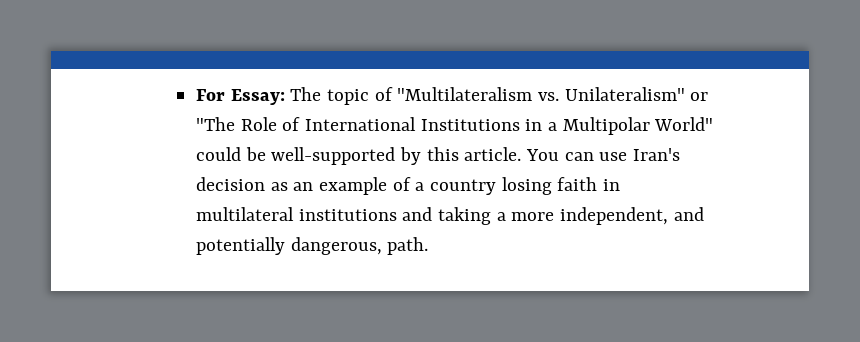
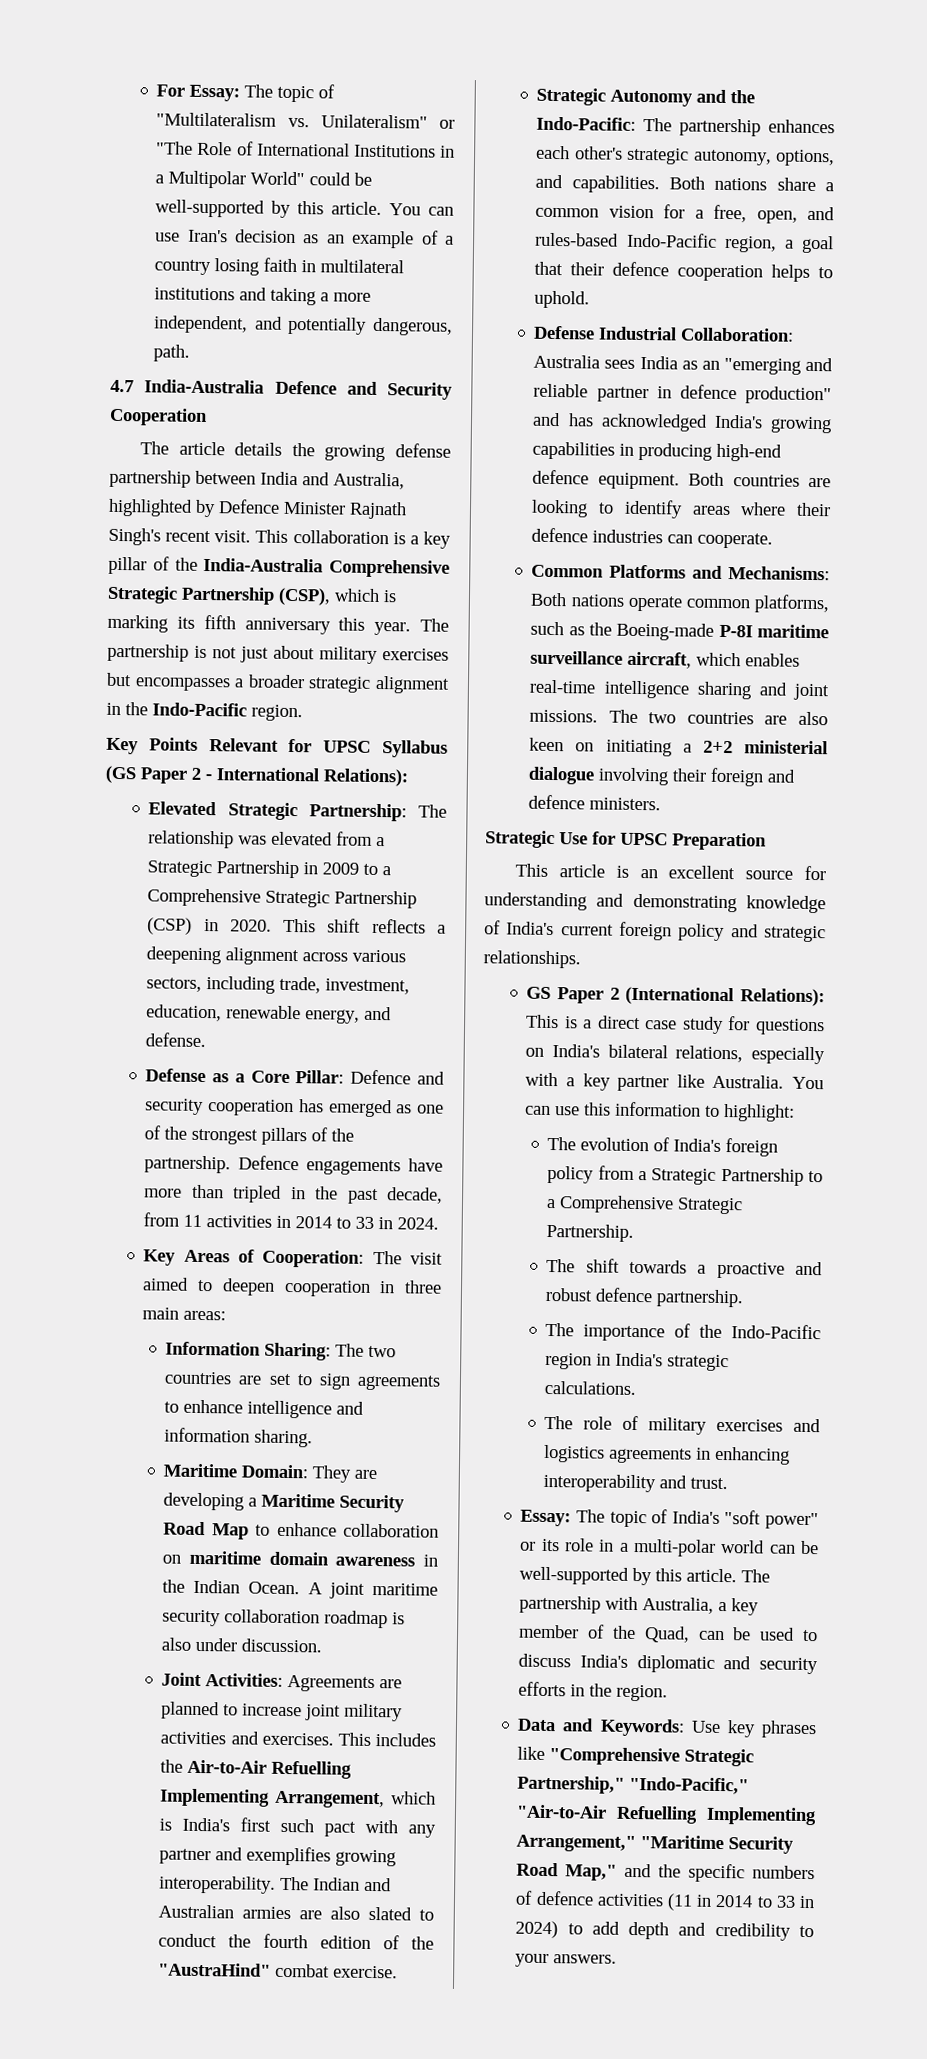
(429, 246) none -> [110,379,453,400] [109,407,208,427] [140,441,451,462] [109,469,405,490] [108,498,407,520] [108,527,452,549] [108,556,450,578] [107,585,397,606] [107,614,449,636] [107,643,449,664] [106,672,450,694] [106,702,303,722] [106,737,449,758] [105,765,408,787] [148,801,447,822] [148,830,386,849] [147,860,392,879] [147,888,418,909] [147,917,446,935] [146,946,407,966] [146,976,411,995] [146,1004,393,1024] [145,1032,207,1048] [145,1068,445,1085] [145,1098,444,1118] [144,1125,355,1146] [144,1155,443,1176] [144,1184,443,1205] [143,1212,440,1230] [143,1249,443,1268] [142,1277,442,1297] [142,1307,227,1321] [165,1341,397,1361] [164,1371,441,1391] [164,1399,365,1419] [164,1427,314,1448] [163,1463,378,1483] [163,1492,406,1513] [163,1521,439,1540] [162,1550,438,1567] [162,1579,438,1599] [162,1609,406,1629] [161,1637,323,1653] [161,1672,403,1693] [161,1701,404,1722] [160,1731,436,1747] [160,1759,353,1779] [160,1788,436,1809] [159,1817,436,1838] [159,1846,397,1867] [159,1875,393,1894] [158,1904,434,1921] [158,1933,434,1950] [158,1962,399,1979] [536,87,756,107] [536,116,835,137] [536,145,835,167] [535,174,834,194] [535,204,835,224] [535,232,834,254] [534,261,833,282] [534,290,591,309] [533,325,795,342] [533,354,833,375] [533,383,832,405] [532,412,832,434] [532,441,783,462] [532,469,831,490] [531,499,831,519] [531,527,774,549] [531,564,830,581] [530,592,830,614] [530,621,829,641] [530,650,801,669] [529,679,830,701] [529,709,828,726] [529,737,828,757] [528,766,797,787] [528,794,662,811] [485,830,767,851] [515,863,826,881] [484,892,826,914] [484,920,826,943] [483,950,581,969] [526,986,825,1007] [526,1014,825,1036] [525,1044,825,1065] [525,1072,824,1092] [525,1101,796,1122] [547,1136,779,1157] [547,1165,823,1186] [546,1195,744,1215] [546,1223,635,1242] [546,1258,823,1279] [545,1287,745,1308] [545,1322,821,1342] [545,1352,730,1372] [544,1380,637,1396] [544,1415,821,1435] [544,1444,791,1465] [543,1473,729,1493] [520,1509,819,1530] [520,1538,819,1557] [519,1566,771,1586] [519,1595,760,1616] [518,1624,818,1643] [518,1653,818,1675] [518,1681,669,1702] [517,1718,817,1739] [517,1746,755,1767] [517,1775,750,1795] [516,1804,817,1826] [516,1834,795,1854] [516,1862,815,1883] [515,1890,815,1911] [515,1920,814,1941] [515,1953,618,1968] // 4.7 India-Australia Defence and Security Cooperation // The article details the growing defense partnership between India and Australia, highlighted by Defence Minister Rajnath Singh's recent visit. This collaboration is a key pillar of the India-Australia Comprehensive Strategic Partnership (CSP), which is marking its fifth anniversary this year. The partnership is not just about military exercises but encompasses a broader strategic alignment in the Indo-Pacific region. // Key Points Relevant for UPSC Syllabus (GS Paper 2 - International Relations): // Elevated Strategic Partnership: The relationship was elevated from a Strategic Partnership in 2009 to a Comprehensive Strategic Partnership (CSP) in 2020. This shift reflects a deepening alignment across various sectors, including trade, investment, education, renewable energy, and defense. // Defense as a Core Pillar: Defence and security cooperation has emerged as one of the strongest pillars of the partnership. Defence engagements have more than tripled in the past decade, from 11 activities in 2014 to 33 in 2024. // Key Areas of Cooperation: The visit aimed to deepen cooperation in three main areas: // Information Sharing: The two countries are set to sign agreements to enhance intelligence and information sharing. // Maritime Domain: They are developing a Maritime Security Road Map to enhance collaboration on maritime domain awareness in the Indian Ocean. A joint maritime security collaboration roadmap is also under discussion. // Joint Activities: Agreements are planned to increase joint military activities and exercises. This includes the Air-to-Air Refuelling Implementing Arrangement, which is India's first such pact with any partner and exemplifies growing interoperability. The Indian and Australian armies are also slated to conduct the fourth edition of the "AustraHind" combat exercise. // Strategic Autonomy and the Indo-Pacific: The partnership enhances each other's strategic autonomy, options, and capabilities. Both nations share a common vision for a free, open, and rules-based Indo-Pacific region, a goal that their defence cooperation helps to uphold. // Defense Industrial Collaboration: Australia sees India as an "emerging and reliable partner in defence production" and has acknowledged India's growing capabilities in producing high-end defence equipment. Both countries are looking to identify areas where their defence industries can cooperate. // Common Platforms and Mechanisms: Both nations operate common platforms, such as the Boeing-made P-8I maritime surveillance aircraft, which enables real-time intelligence sharing and joint missions. The two countries are also keen on initiating a 2+2 ministerial dialogue involving their foreign and defence ministers. // Strategic Use for UPSC Preparation // This article is an excellent source for understanding and demonstrating knowledge of India's current foreign policy and strategic relationships. // GS Paper 2 (International Relations): This is a direct case study for questions on India's bilateral relations, especially with a key partner like Australia. You can use this information to highlight: // The evolution of India's foreign policy from a Strategic Partnership to a Comprehensive Strategic Partnership. // The shift towards a proactive and robust defence partnership. // The importance of the Indo-Pacific region in India's strategic calculations. // The role of military exercises and logistics agreements in enhancing interoperability and trust. // Essay: The topic of India's "soft power" or its role in a multi-polar world can be well-supported by this article. The partnership with Australia, a key member of the Quad, can be used to discuss India's diplomatic and security efforts in the region. // Data and Keywords: Use key phrases like "Comprehensive Strategic Partnership," "Indo-Pacific," "Air-to-Air Refuelling Implementing Arrangement," "Maritime Security Road Map," and the specific numbers of defence activities (11 in 2014 to 33 in 2024) to add depth and credibility to your answers.

